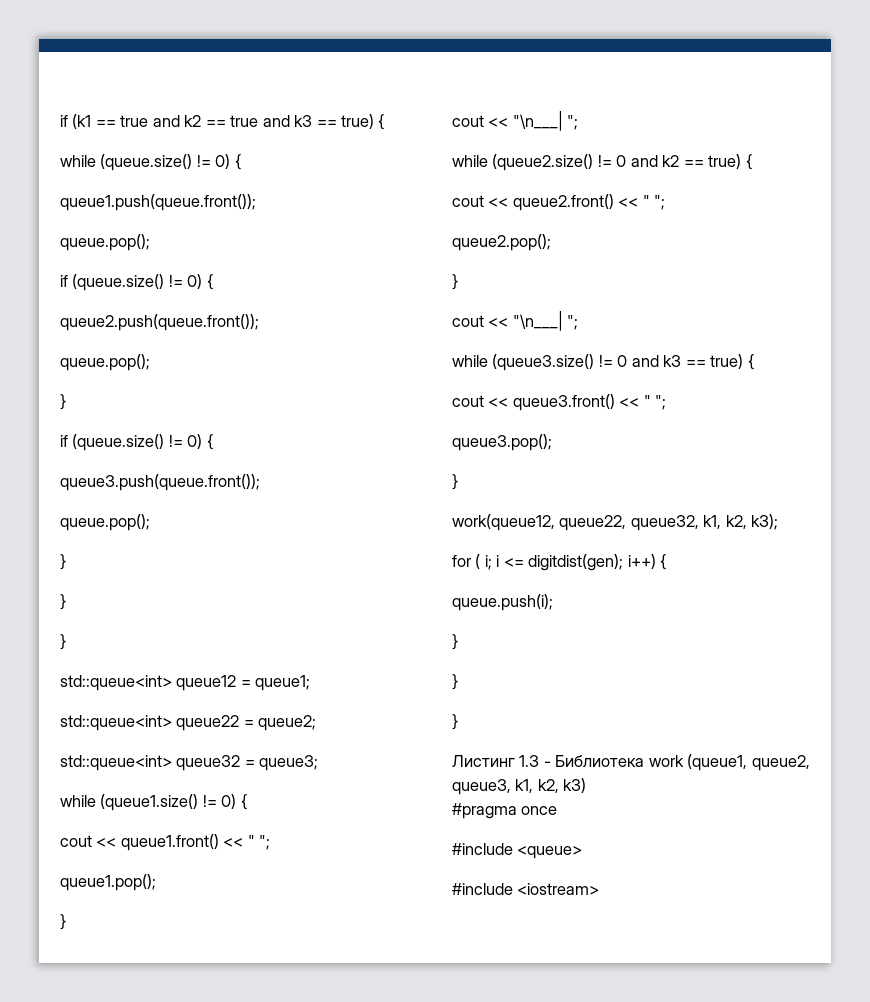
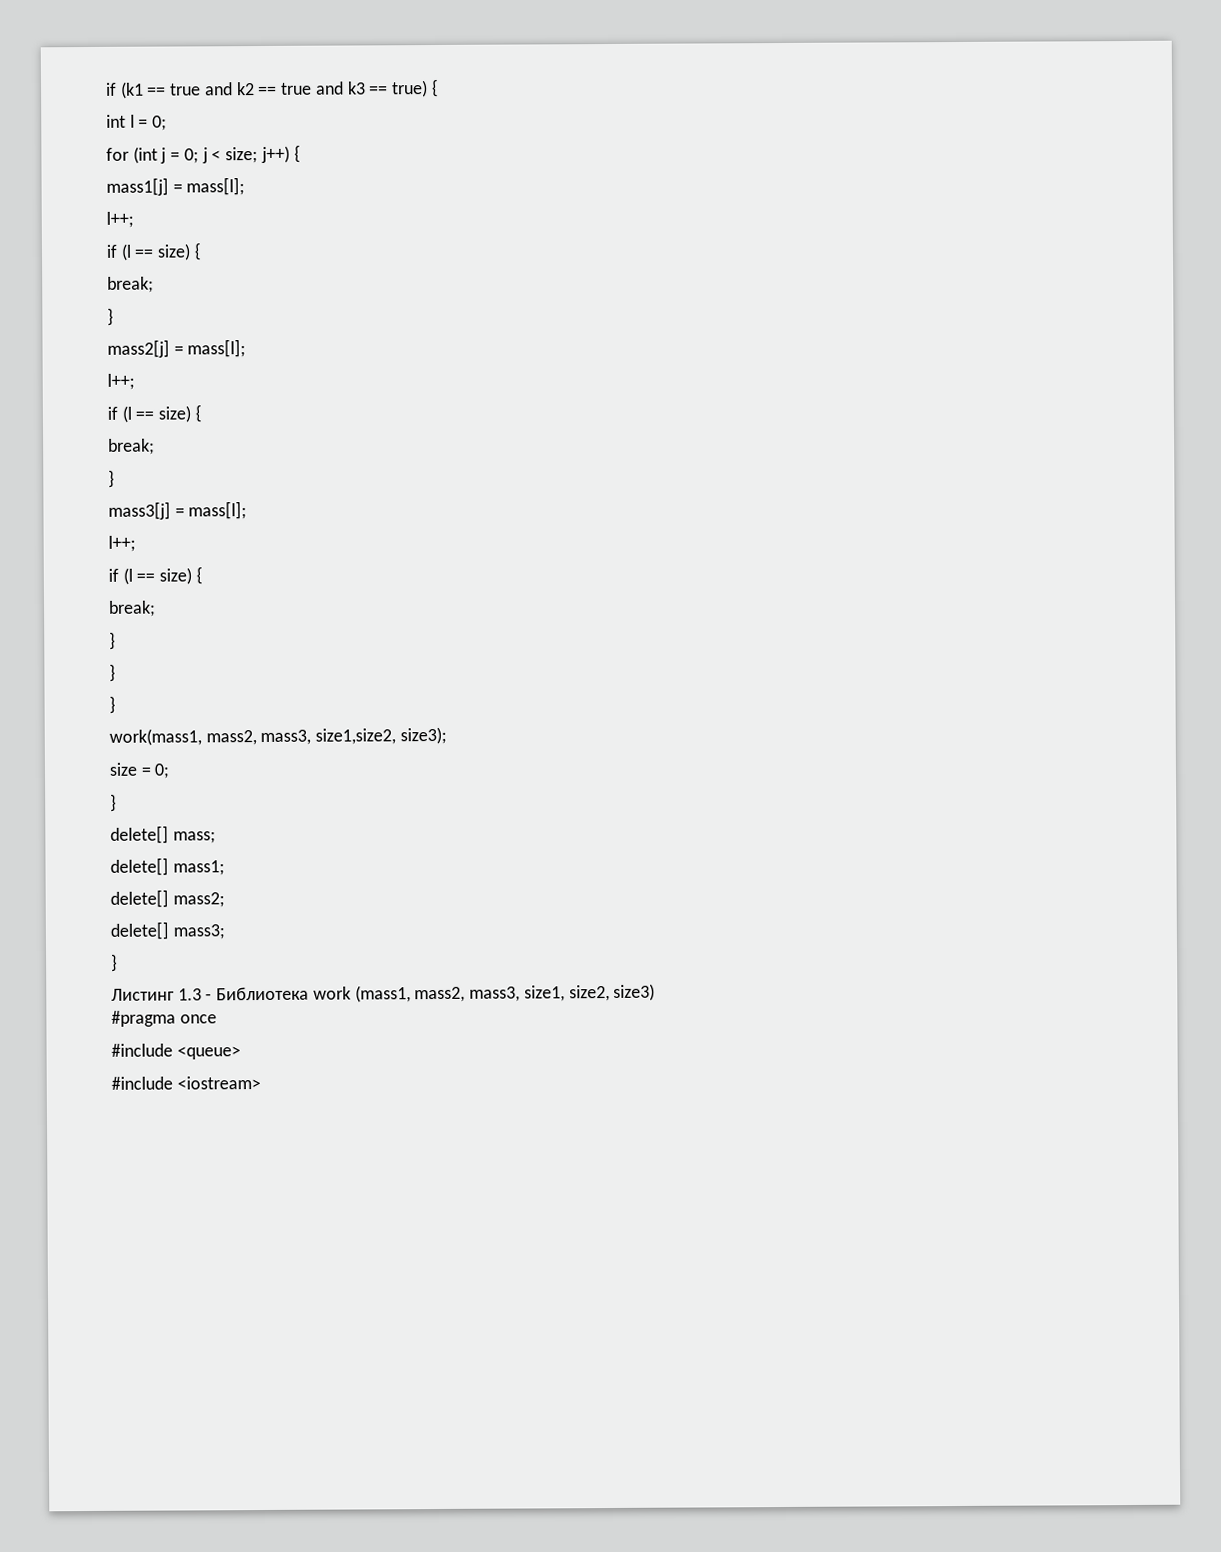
[60,154,241,171] [60,194,256,211] [60,234,150,251] [60,274,213,291] [60,314,259,331] [60,354,150,371] [60,394,66,410] [60,434,213,451] [60,474,260,491] [60,514,150,531] [60,554,66,570] [60,594,66,610] [60,634,66,650] [60,675,311,691] [60,715,317,731] [60,755,319,771] [60,794,247,811] [60,834,271,851] [60,874,156,891] [60,914,66,930] [452,111,579,131] [452,154,752,171] [452,194,666,211] [452,234,551,251] [452,274,458,290] [452,311,579,331] [452,354,754,371] [452,394,667,411] [452,434,552,451] [452,474,458,490] [452,514,779,531] [452,554,667,571] [452,594,553,611] [452,634,458,650] [452,674,458,690] while (queue.size() != 0) { // queue1.push(queue.front()); // queue.pop(); // if (queue.size() != 0) { // queue2.push(queue.front()); // queue.pop(); // } // if (queue.size() != 0) { // queue3.push(queue.front()); // queue.pop(); // } // } // } // std::queue<int> queue12 = queue1; // std::queue<int> queue22 = queue2; // std::queue<int> queue32 = queue3; // while (queue1.size() != 0) { // cout << queue1.front() << " "; // queue1.pop(); // } // cout << "\n___| "; // while (queue2.size() != 0 and k2 == true) { // cout << queue2.front() << " "; // queue2.pop(); // } // cout << "\n___| "; // while (queue3.size() != 0 and k3 == true) { // cout << queue3.front() << " "; // queue3.pop(); // } // work(queue12, queue22, queue32, k1, k2, k3); // for ( i; i <= digitdist(gen); i++) { // queue.push(i); // } // } -> [106,114,168,131] [106,144,301,164] [106,177,246,196] [106,211,134,228] [106,242,202,261] [107,276,154,293] [107,307,114,326] [107,339,247,358] [107,373,135,390] [107,404,202,423] [108,438,155,455] [108,469,115,488] [108,501,248,520] [108,535,136,552] [108,566,203,585] [108,600,156,617] [109,631,116,650] [109,663,116,682] [109,695,116,714] [109,726,447,746] [109,762,171,779] [110,793,117,812] [110,825,216,844] [110,857,225,876] [110,889,225,908] [110,921,225,940] int l = 0; // for (int j = 0; j < size; j++) { // mass1[j] = mass[l]; // l++; // if (l == size) { // break; // } // mass2[j] = mass[l]; // l++; // if (l == size) { // break; // } // mass3[j] = mass[l]; // l++; // if (l == size) { // break; // } // } // } // work(mass1, mass2, mass3, size1,size2, size3); // size = 0; // } // delete[] mass; // delete[] mass1; // delete[] mass2; // delete[] mass3;
[687,754,810,771] [452,778,587,795] (queue1, queue2, queue3, k1, k2, k3) -> [354,983,656,1003] (mass1, mass2, mass3, size1, size2, size3)

